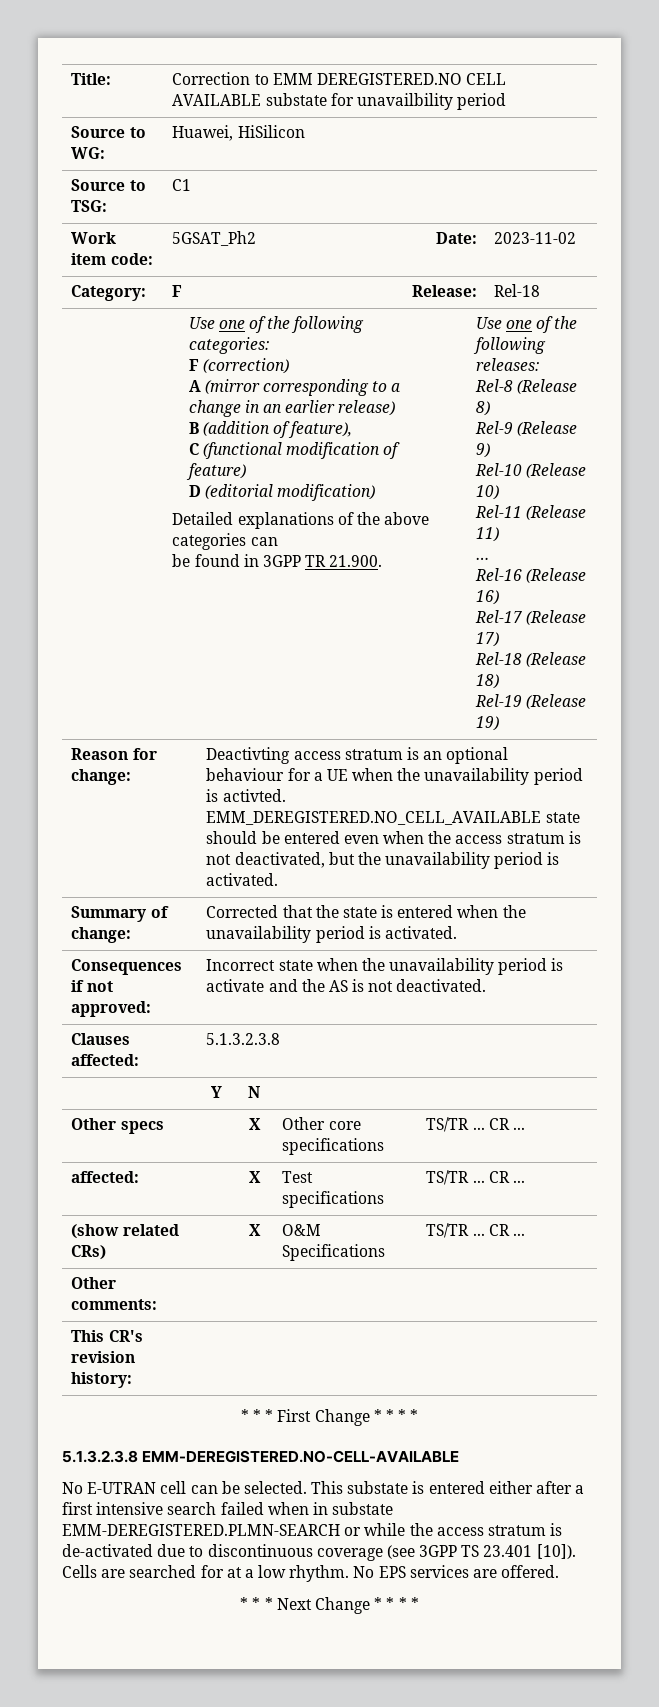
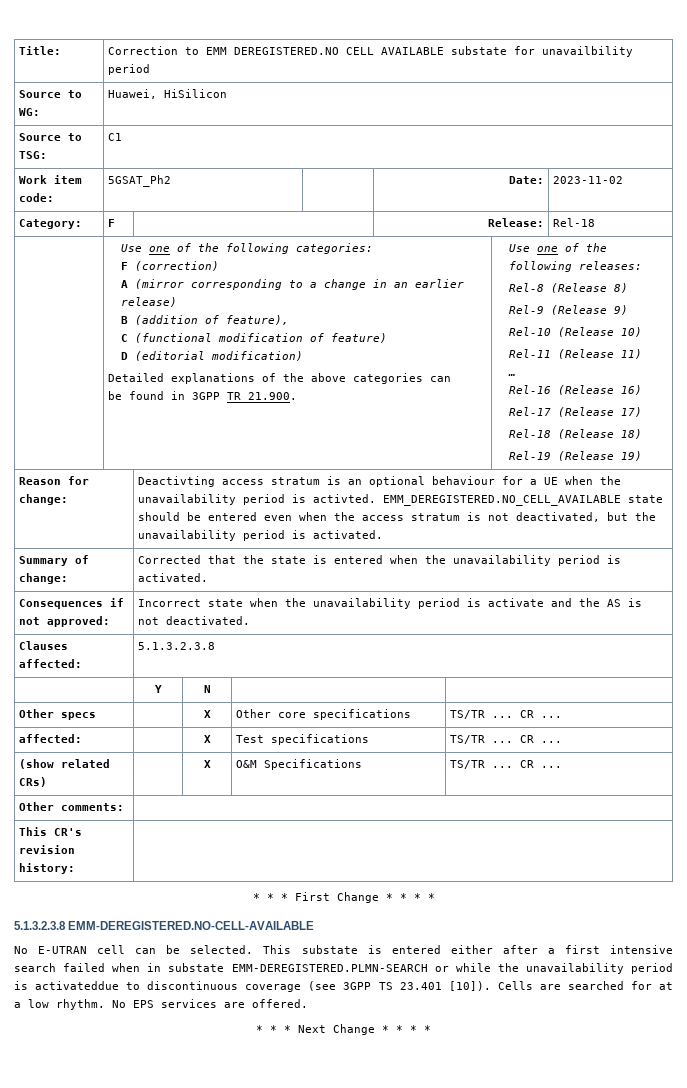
[436,1523,563,1536] [62,1544,186,1557] access stratum is de-activated due -> [525,963,674,974] [14,981,120,990] unavailability period is activateddue

